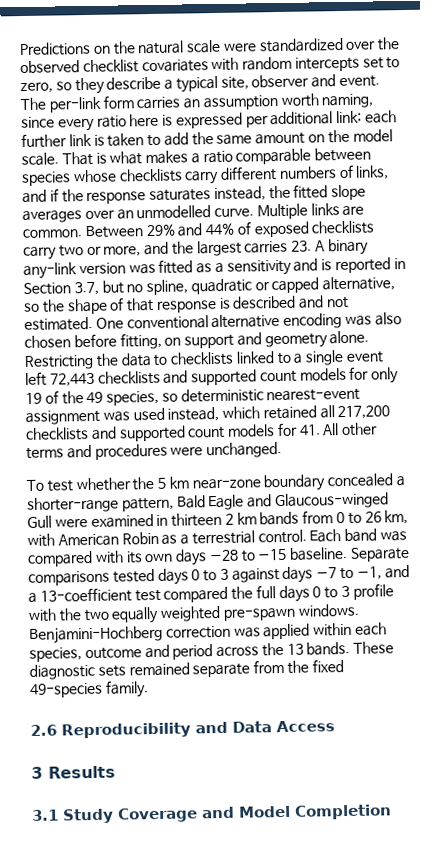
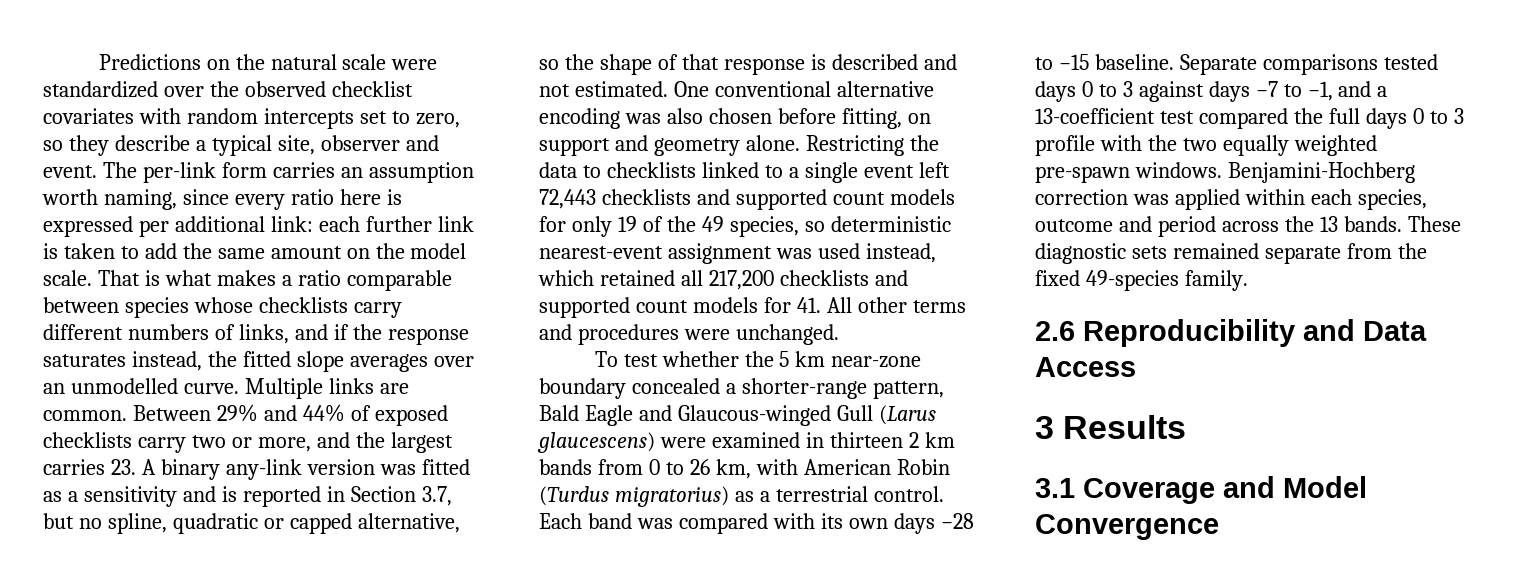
(52, 521) none -> [878,405,936,425] [537,432,655,453] (Larus glaucescens)
(159, 538) none -> [539,486,729,507] (Turdus migratorius)
[62,808,114,824] Study -> (1075, 488) none
[294,804,392,820] Completion -> [1035,514,1219,540] Convergence

